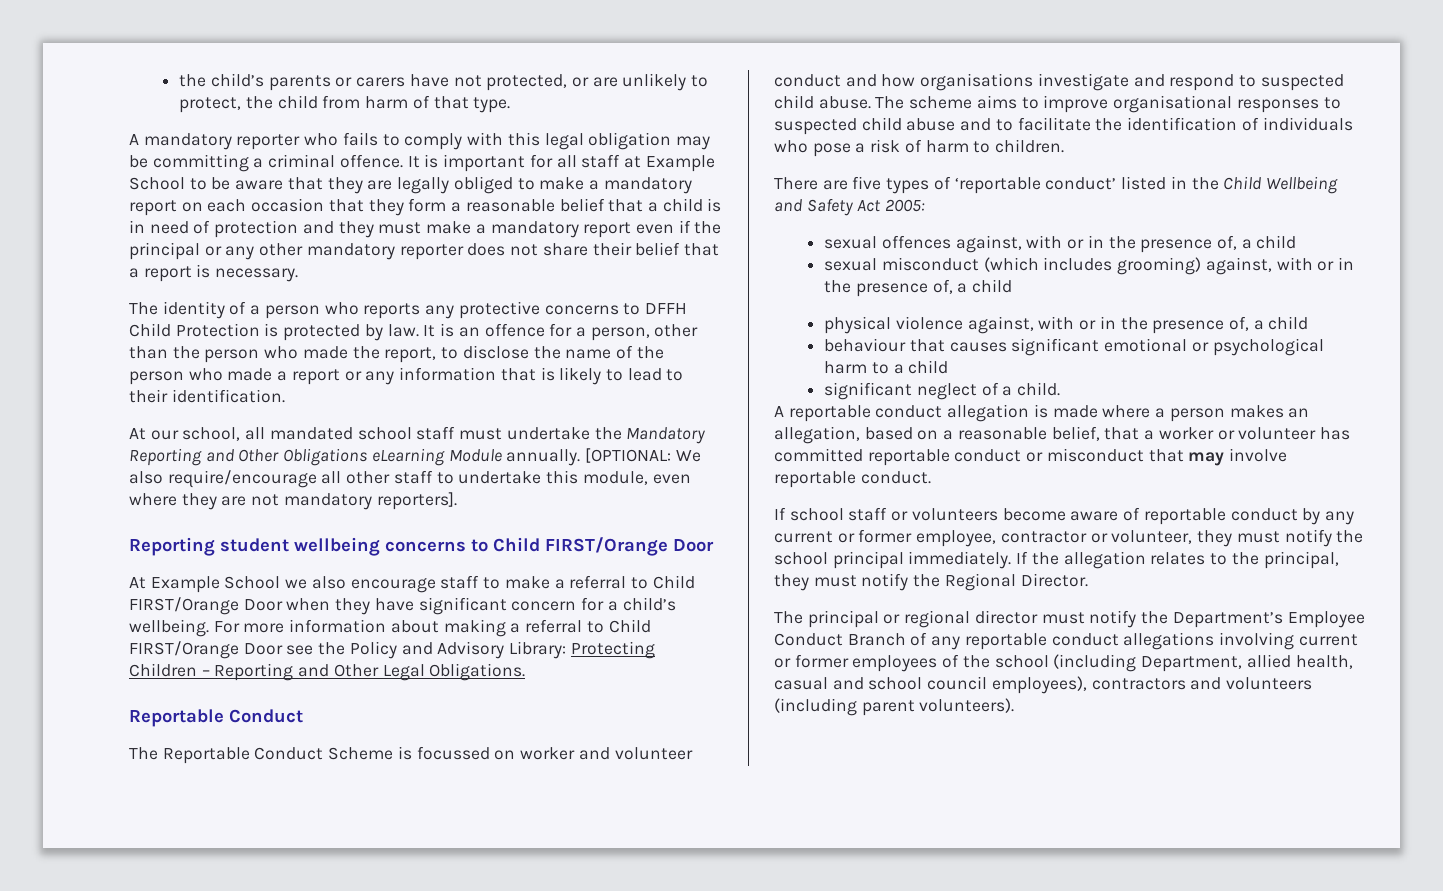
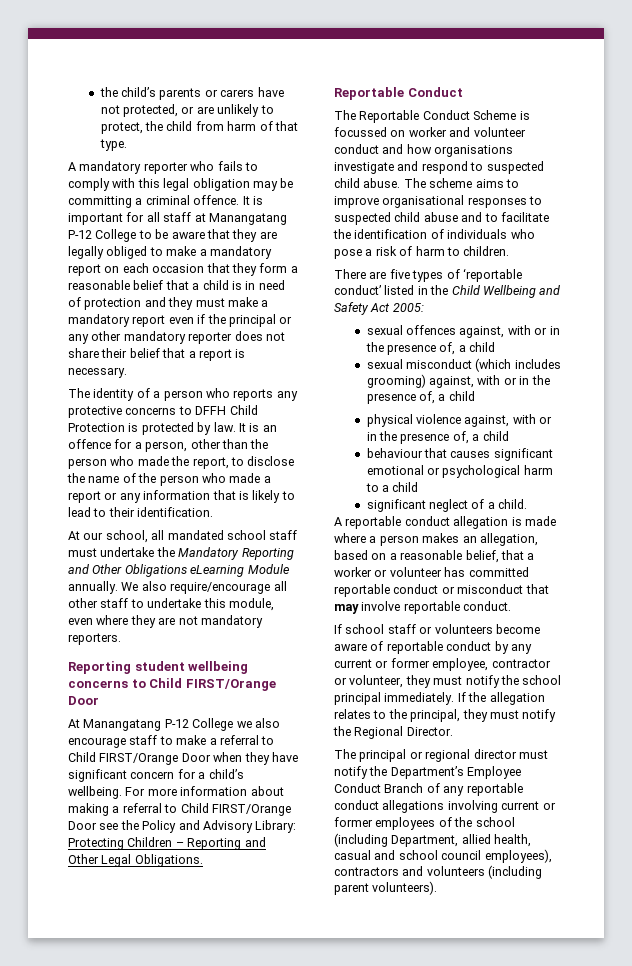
[645,155,715,172] [129,177,185,190] Example School -> [208,213,287,225] [68,229,137,242] Manangatang P-12 College
[585,448,672,463] [OPTIONAL: -> (118, 587) none
[376,492,457,510] reporters]. -> [68,633,121,645] reporters.
[150,576,281,593] Example School -> [83,718,234,731] Manangatang P-12 College

